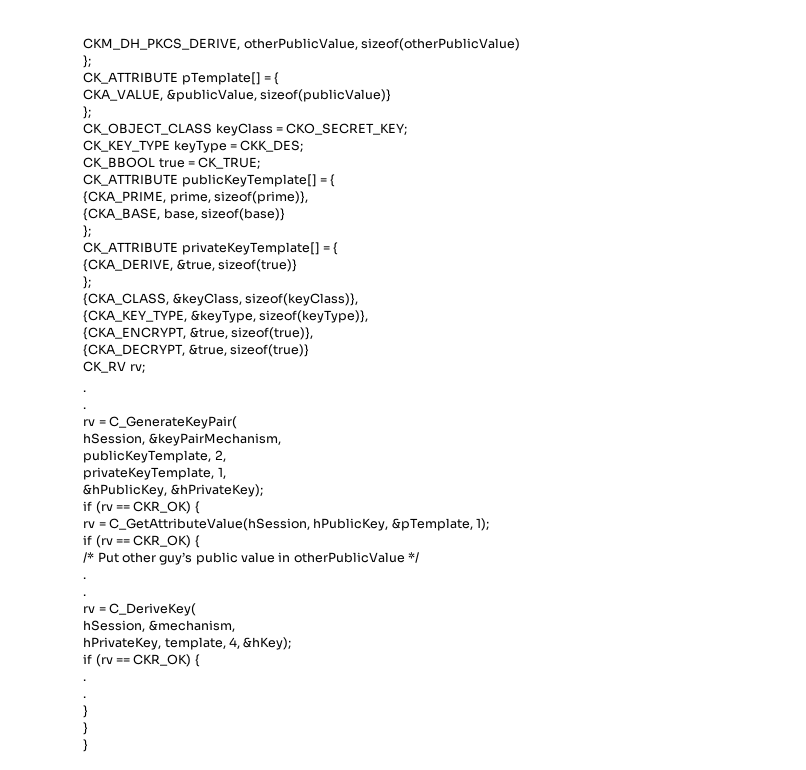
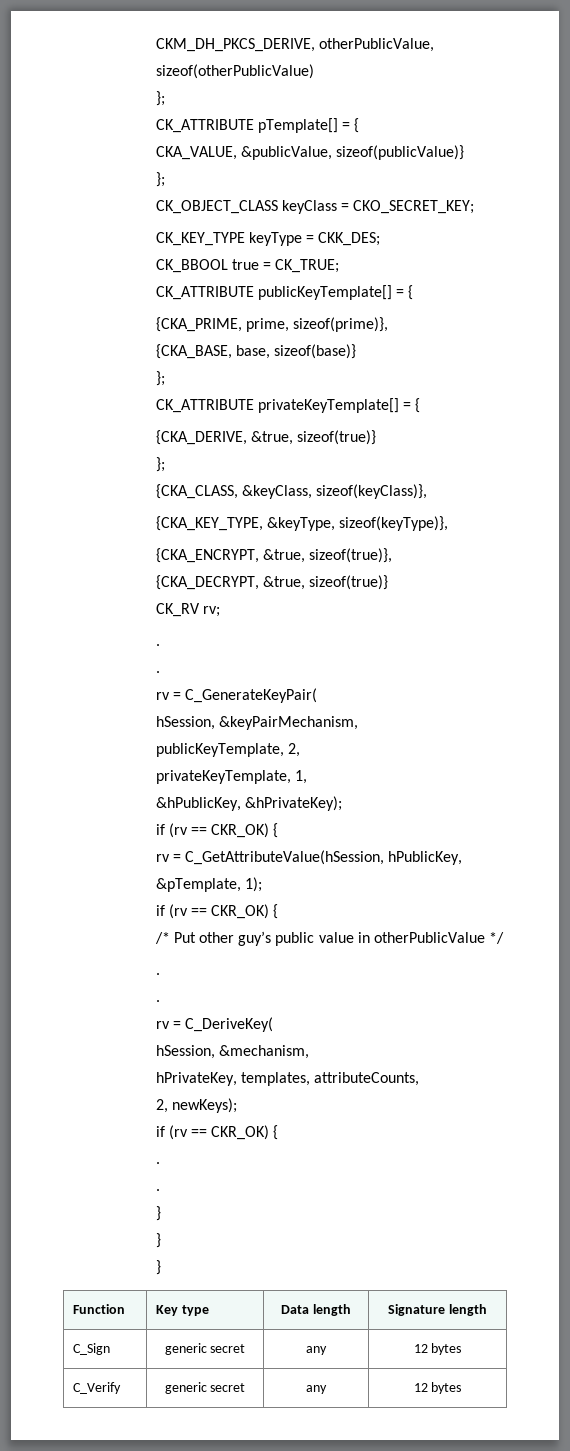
[164,637,292,650] template, 4, &hKey); -> [240,1072,420,1086] [155,1098,237,1113] templates, attributeCounts, // 2, newKeys);
(89, 745) none -> [72,1304,125,1314] [155,1305,209,1316] [281,1304,351,1316] [388,1304,487,1316] [72,1343,110,1355] [164,1343,246,1355] [306,1346,327,1355] [413,1343,462,1355] [72,1382,121,1394] [164,1382,246,1394] [306,1385,327,1394] [413,1382,462,1394] // Function | Key type | Data length | Signature length // C_Sign | generic secret | any | 12 bytes // C_Verify | generic secret | any | 12 bytes

